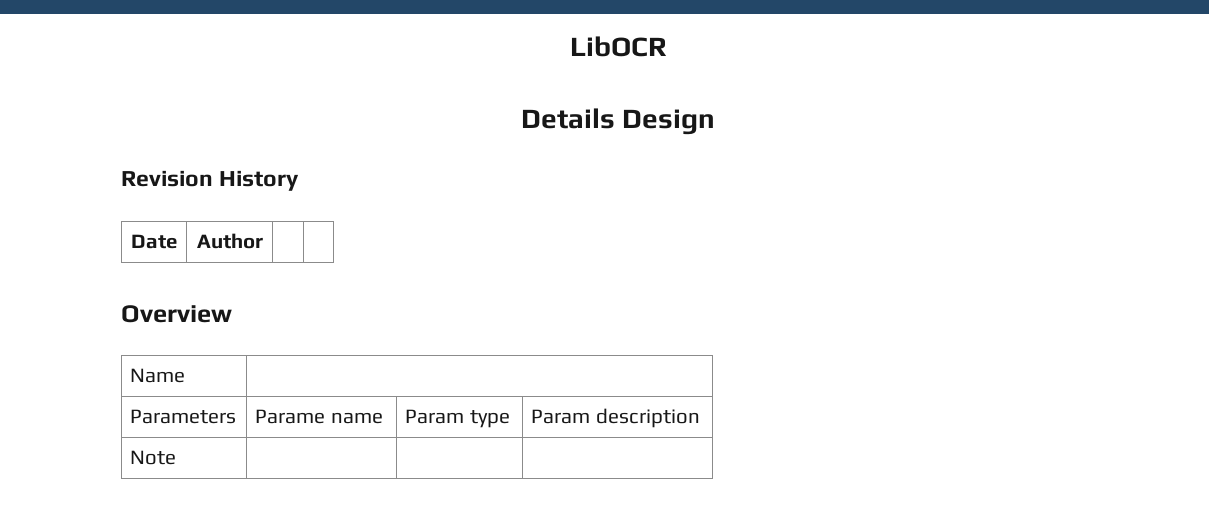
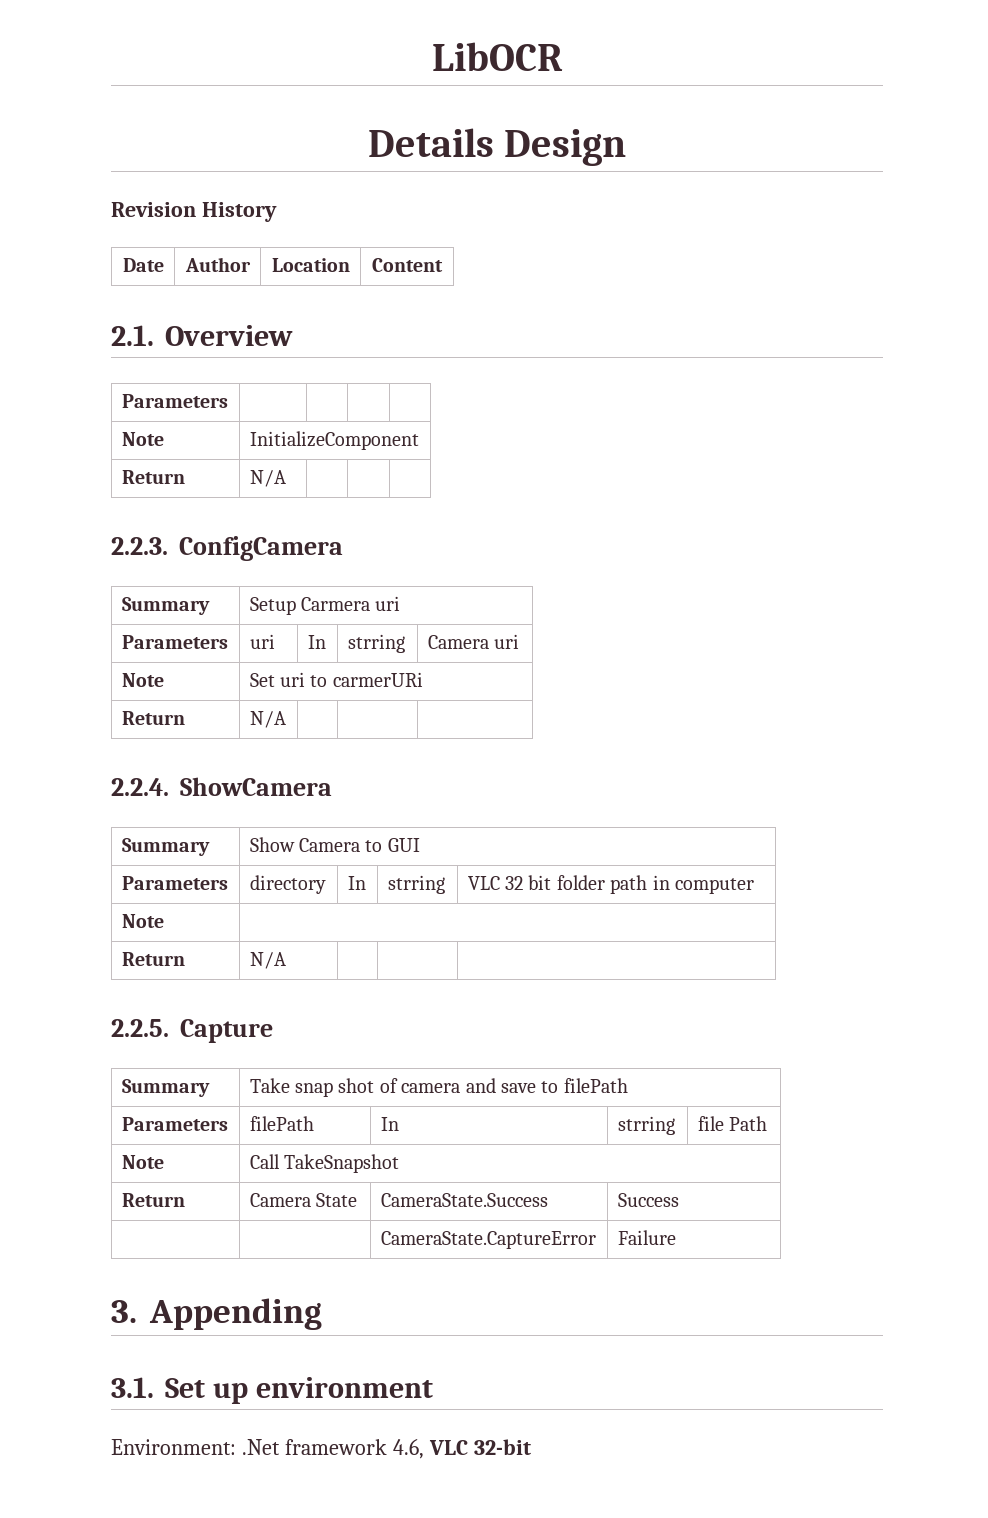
(263, 241) | // -> [271,258,350,272] [372,258,443,272] [111,325,154,346] Location | Content // 2.1.
[130,368,186,383] [130,409,237,424] [255,409,384,424] [405,409,511,428] [531,408,701,428] [130,450,177,465] // Name | // Parameters | Parame name | Param type | Param description // Note | | | -> [121,394,228,408] [121,432,164,446] [249,431,419,450] [121,470,185,484] [249,470,286,487] [111,536,343,561] [121,597,210,615] [249,596,401,615] [121,635,228,649] [249,634,275,649] [307,635,326,649] [347,634,405,653] [427,634,520,649] [121,673,164,687] [249,672,423,687] [121,711,185,725] [249,711,286,728] [111,777,332,796] [121,838,210,856] [249,837,420,852] [121,876,228,890] [249,875,326,894] [347,876,366,890] [387,875,445,894] [467,875,755,894] [121,914,164,928] [121,952,185,966] [249,952,286,969] [111,1019,273,1043] [121,1079,210,1097] [249,1078,628,1097] [121,1117,228,1131] [249,1116,314,1131] [380,1117,399,1131] [617,1116,675,1135] [697,1116,768,1131] [121,1155,164,1169] [249,1154,400,1173] [121,1193,185,1207] [249,1193,358,1207] [380,1193,548,1207] [617,1193,679,1207] [380,1231,596,1249] [617,1230,676,1245] [111,1298,322,1330] [111,1377,433,1404] [111,1439,531,1459] // Parameters | | | | // Note | InitializeComponent // Return | N/A | | | // 2.2.3. ConfigCamera // Summary | Setup Carmera uri // Parameters | uri | In | strring | Camera uri // Note | Set uri to carmerURi // Return | N/A | | | // 2.2.4. ShowCamera // Summary | Show Camera to GUI // Parameters | directory | In | strring | VLC 32 bit folder path in computer // Note | // Return | N/A | | | // 2.2.5. Capture // Summary | Take snap shot of camera and save to filePath // Parameters | filePath | In | strring | file Path // Note | Call TakeSnapshot // Return | Camera State | CameraState.Success | Success // | | CameraState.CaptureError | Failure // 3. Appending // 3.1. Set up environment // Environment: .Net framework 4.6, VLC 32-bit

